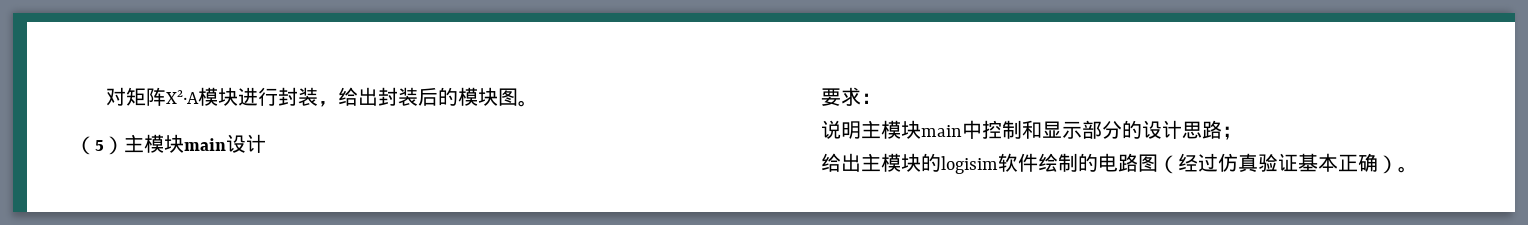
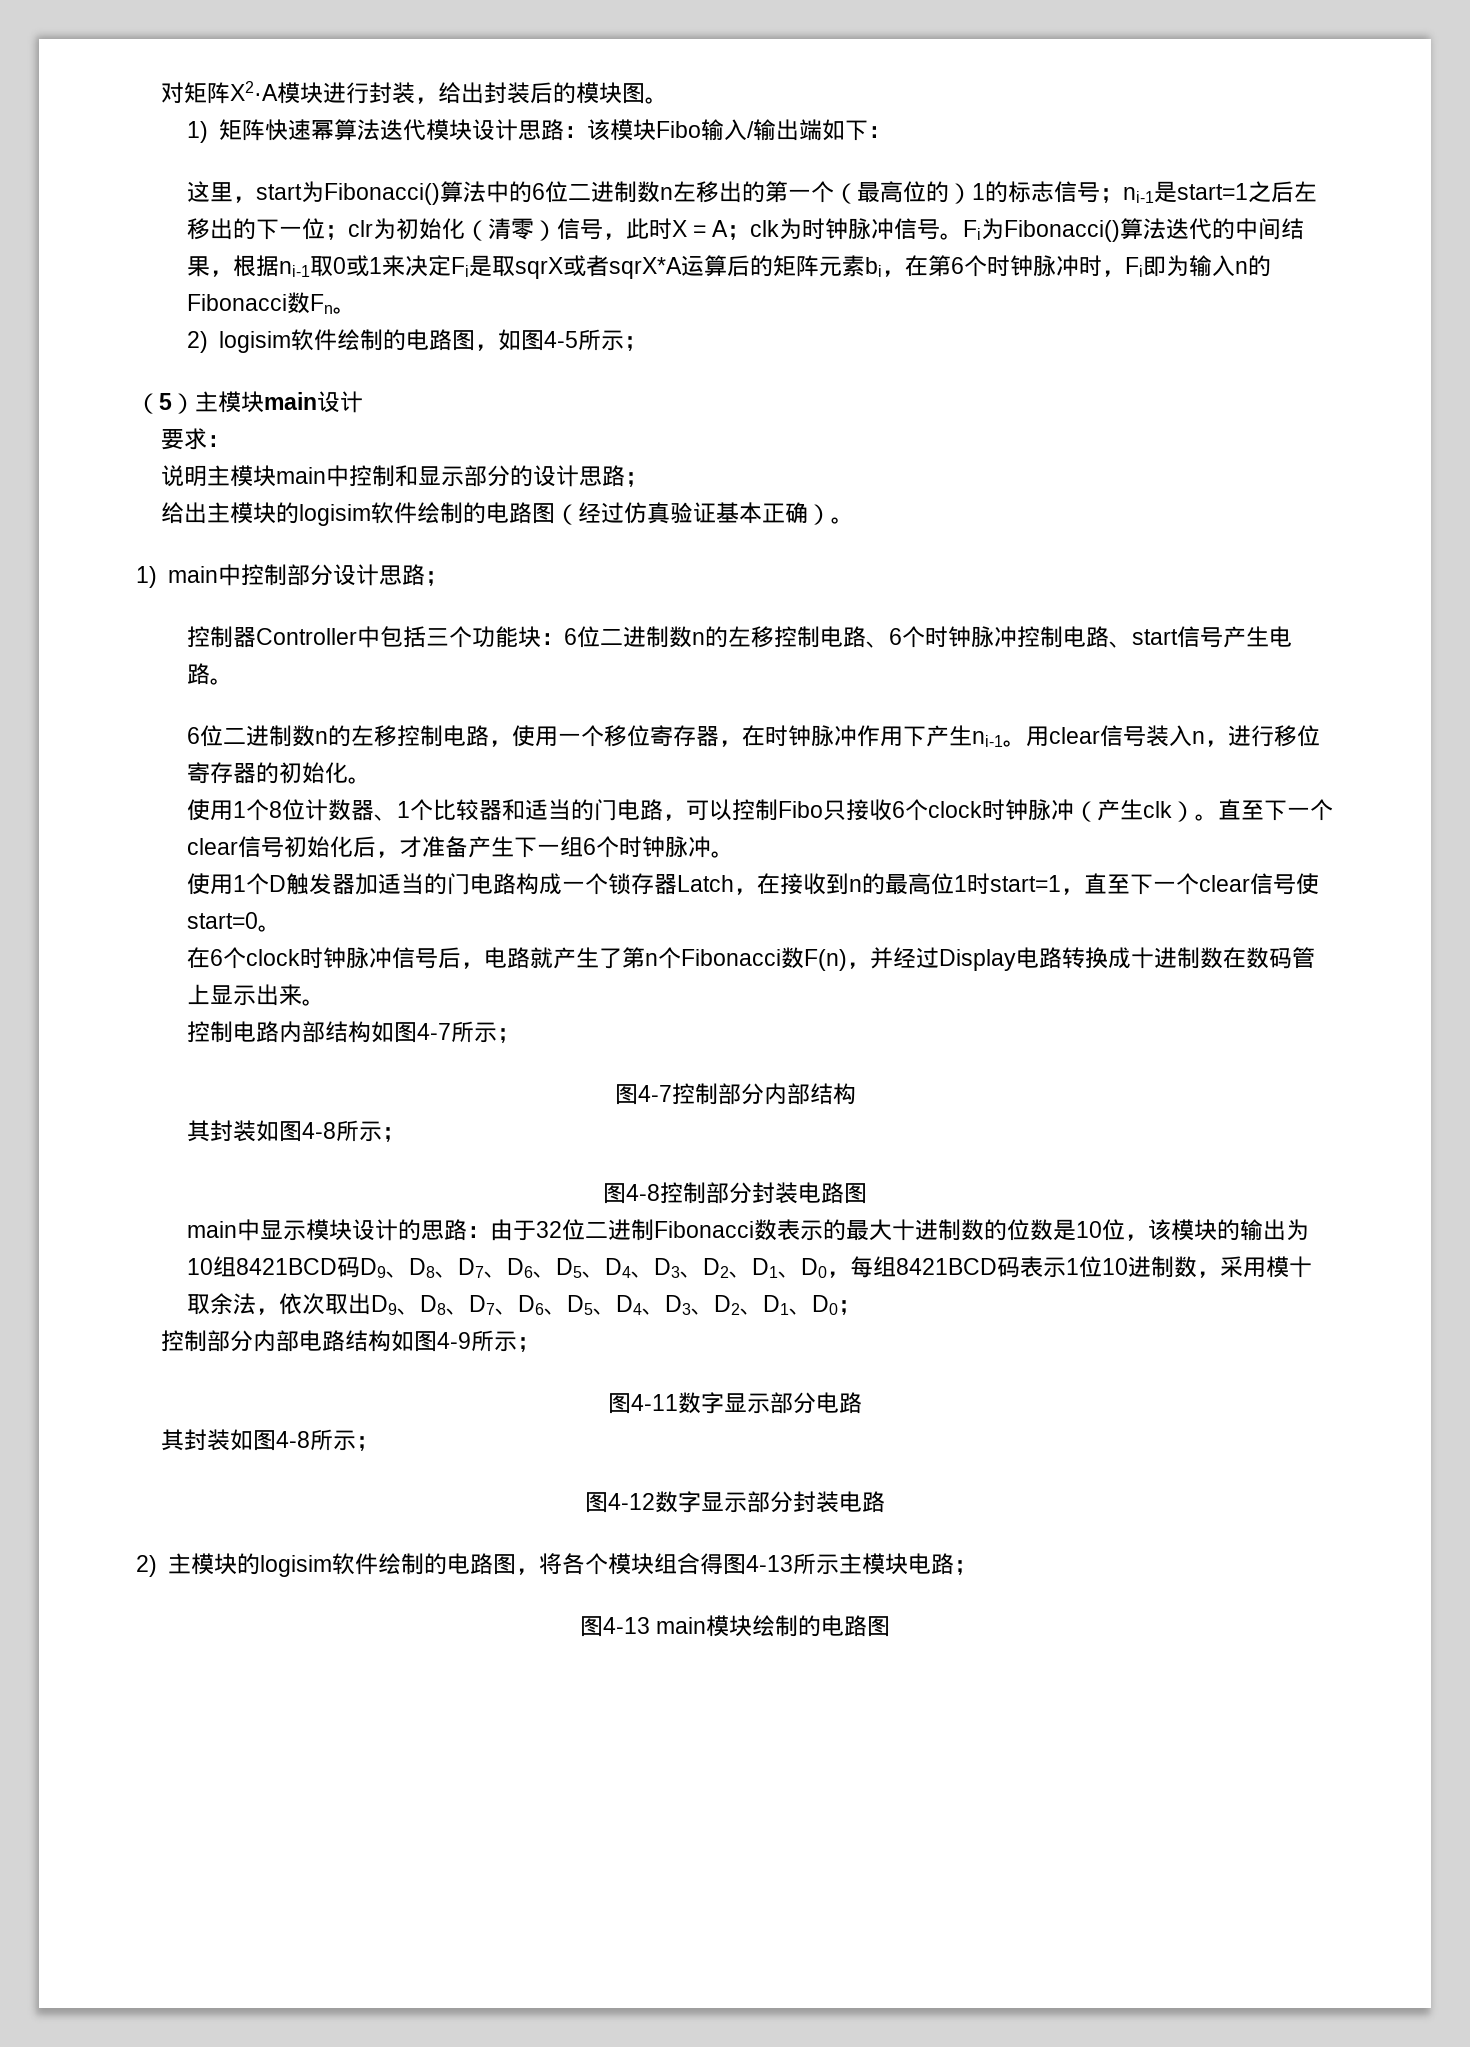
(538, 103) none -> [186,119,892,143] [186,181,1317,205] [186,218,1305,242] [186,255,1271,279] [186,292,356,314] [186,329,648,353] // 1)矩阵快速幂算法迭代模块设计思路：该模块Fibo输入/输出端如下： // 这里，start为Fibonacci()算法中的6位二进制数n左移出的第一个（最高位的）1的标志信号；ni-1是start=1之后左移出的下一位；clr为初始化（清零）信号，此时X = A；clk为时钟脉冲信号。Fi为Fibonacci()算法迭代的中间结果，根据ni-1取0或1来决定Fi是取sqrX或者sqrX*A运算后的矩阵元素bi，在第6个时钟脉冲时，Fi即为输入n的Fibonacci数Fn。 // 2) logisim软件绘制的电路图，如图4-5所示；
(1418, 169) none -> [136,564,449,588] [186,626,1292,648] [186,663,233,685] [186,725,1320,747] [186,762,371,784] [186,799,1333,822] [186,836,734,858] [186,873,1319,895] [186,912,281,932] [186,947,1315,971] [186,984,325,1006] [186,1021,520,1043] [614,1083,856,1105] [186,1120,405,1142] [603,1182,867,1204] [186,1219,1309,1241] [186,1256,1312,1278] [186,1293,861,1315] [161,1330,541,1352] [608,1392,862,1414] [161,1429,380,1451] [585,1491,885,1513] [136,1553,978,1577] [579,1615,891,1637] // 1) main中控制部分设计思路； // 控制器Controller中包括三个功能块：6位二进制数n的左移控制电路、6个时钟脉冲控制电路、start信号产生电路。 // 6位二进制数n的左移控制电路，使用一个移位寄存器，在时钟脉冲作用下产生ni-1。用clear信号装入n，进行移位寄存器的初始化。 // 使用1个8位计数器、1个比较器和适当的门电路，可以控制Fibo只接收6个clock时钟脉冲（产生clk）。直至下一个clear信号初始化后，才准备产生下一组6个时钟脉冲。 // 使用1个D触发器加适当的门电路构成一个锁存器Latch，在接收到n的最高位1时start=1，直至下一个clear信号使start=0。 // 在6个clock时钟脉冲信号后，电路就产生了第n个Fibonacci数F(n)，并经过Display电路转换成十进制数在数码管上显示出来。 // 控制电路内部结构如图4-7所示； // 图4-7控制部分内部结构 // 其封装如图4-8所示； // 图4-8控制部分封装电路图 // main中显示模块设计的思路：由于32位二进制Fibonacci数表示的最大十进制数的位数是10位，该模块的输出为10组8421BCD码D9、D8、D7、D6、D5、D4、D3、D2、D1、D0，每组8421BCD码表示1位10进制数，采用模十取余法，依次取出D9、D8、D7、D6、D5、D4、D3、D2、D1、D0； // 控制部分内部电路结构如图4-9所示； // 图4-11数字显示部分电路 // 其封装如图4-8所示； // 图4-12数字显示部分封装电路 // 2)主模块的logisim软件绘制的电路图，将各个模块组合得图4-13所示主模块电路； // 图4-13 main模块绘制的电路图

